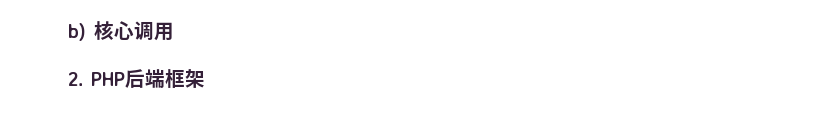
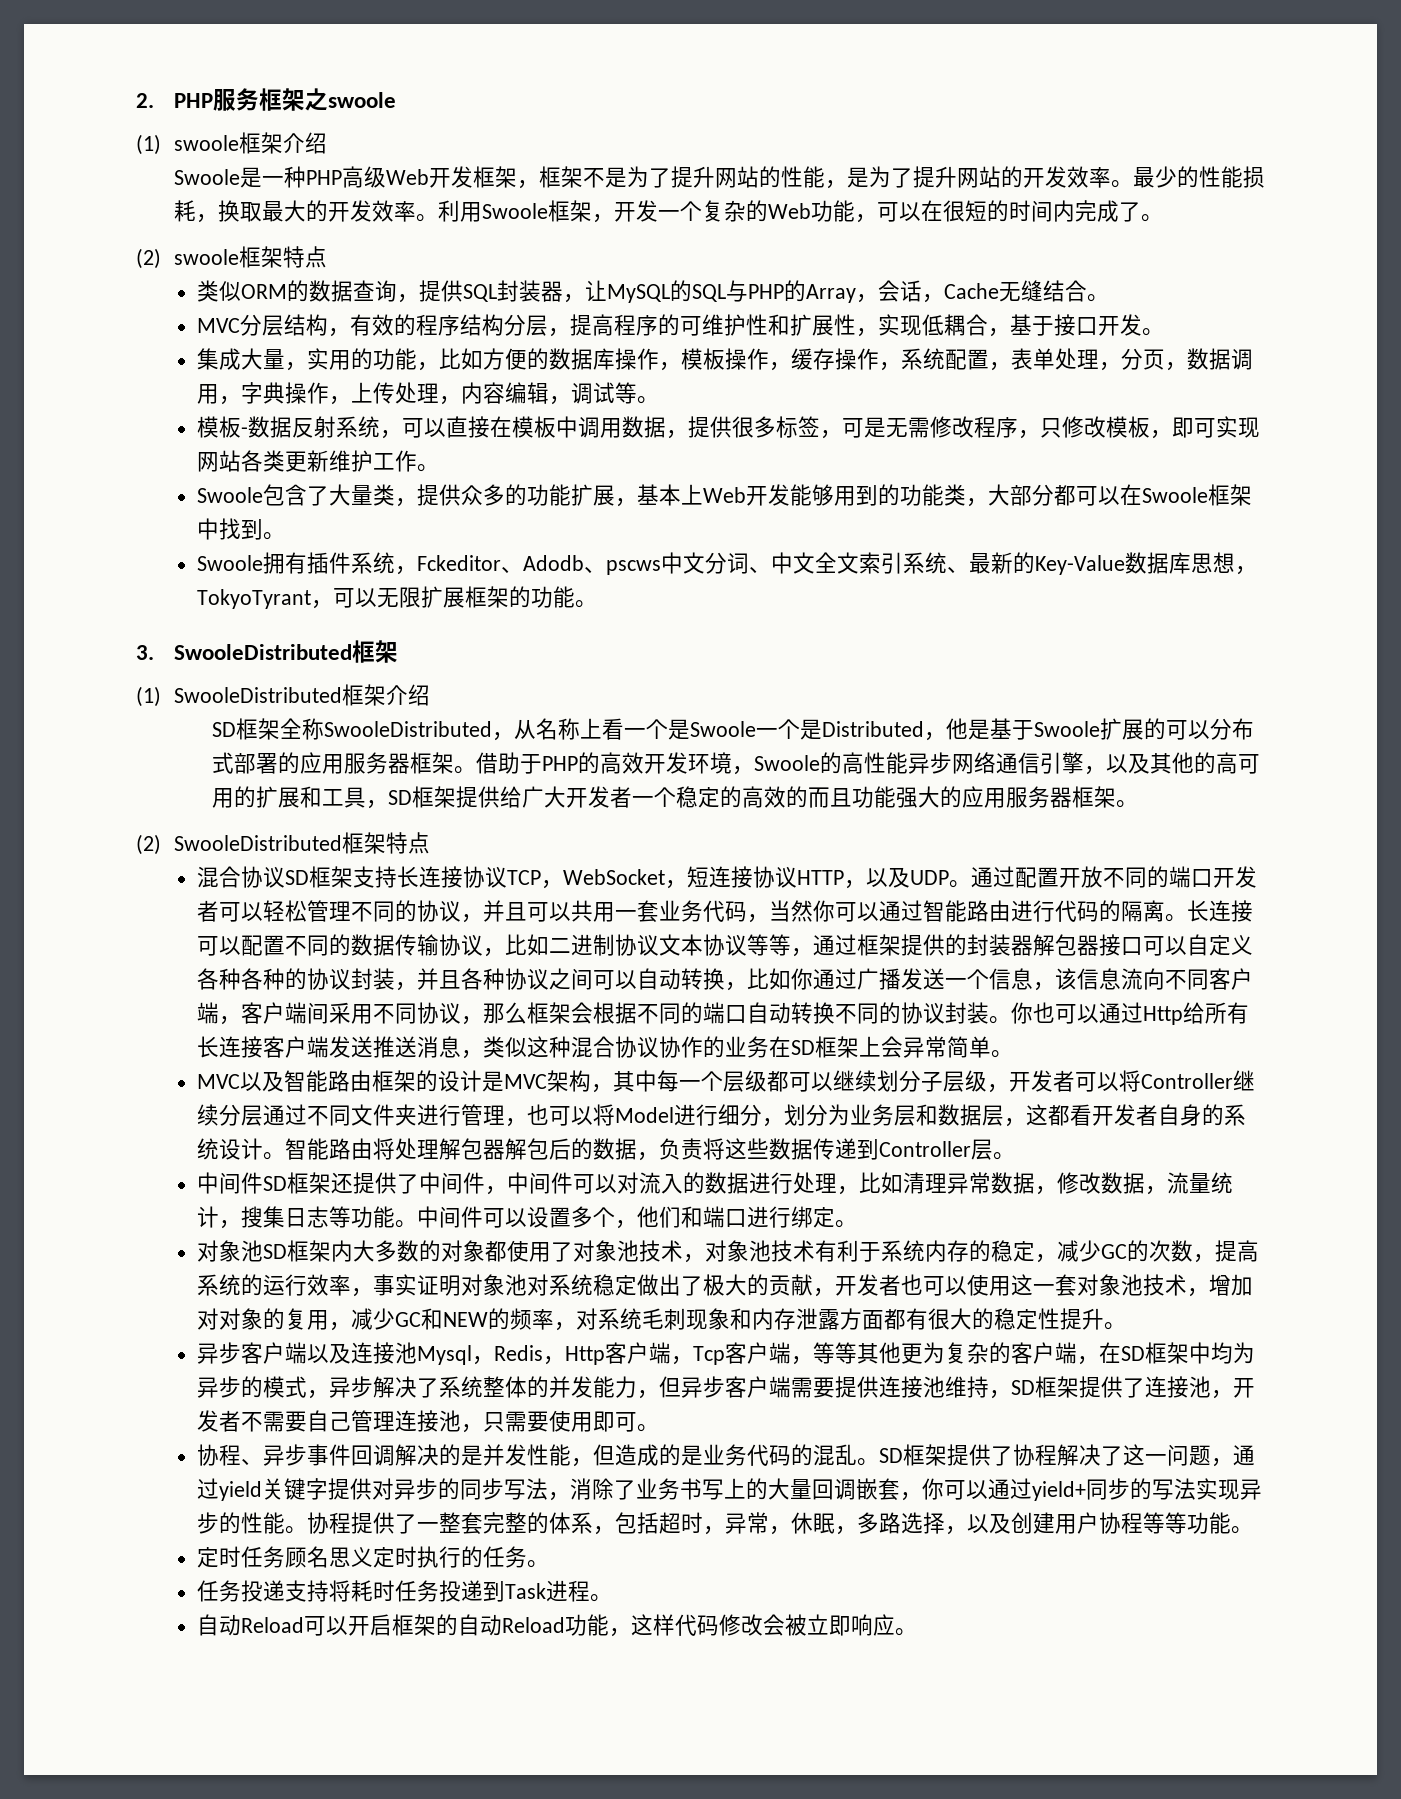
[68,21,174,41] [68,69,205,88] b)核心调用 // 2. PHP后端框架 -> [136,88,396,111] [136,132,327,155] [173,166,1265,189] [173,200,1163,223] [136,246,327,269] [197,280,1110,303] [197,314,1165,337] [197,348,1254,371] [197,382,660,405] [197,416,1261,439] [197,450,440,472] [197,484,1253,507] [197,518,286,540] [197,552,1258,575] [197,586,598,609] [136,640,398,663] [136,684,430,707] [211,718,1254,741] [211,752,1260,775] [211,786,1138,809] [136,832,430,855] [197,866,1258,889] [197,900,1254,923] [197,934,1254,957] [197,968,1254,991] [197,1002,1250,1025] [197,1036,1014,1059] [197,1070,1256,1093] [197,1104,1247,1127] [197,1138,1016,1161] [197,1172,1234,1195] [197,1206,858,1229] [197,1240,1260,1263] [197,1274,1254,1297] [197,1308,1127,1331] [197,1342,1256,1365] [197,1376,1256,1399] [197,1410,660,1433] [197,1444,1256,1467] [197,1478,1263,1501] [197,1512,1254,1535] [197,1546,550,1568] [197,1580,613,1602] [197,1614,918,1637] 2. PHP服务框架之swoole // (1) swoole框架介绍 // Swoole是一种PHP高级Web开发框架，框架不是为了提升网站的性能，是为了提升网站的开发效率。最少的性能损耗，换取最大的开发效率。利用Swoole框架，开发一个复杂的Web功能，可以在很短的时间内完成了。 // (2) swoole框架特点 // 类似ORM的数据查询，提供SQL封装器，让MySQL的SQL与PHP的Array，会话，Cache无缝结合。 // MVC分层结构，有效的程序结构分层，提高程序的可维护性和扩展性，实现低耦合，基于接口开发。 // 集成大量，实用的功能，比如方便的数据库操作，模板操作，缓存操作，系统配置，表单处理，分页，数据调用，字典操作，上传处理，内容编辑，调试等。 // 模板-数据反射系统，可以直接在模板中调用数据，提供很多标签，可是无需修改程序，只修改模板，即可实现网站各类更新维护工作。 // Swoole包含了大量类，提供众多的功能扩展，基本上Web开发能够用到的功能类，大部分都可以在Swoole框架中找到。 // Swoole拥有插件系统，Fckeditor、Adodb、pscws中文分词、中文全文索引系统、最新的Key-Value数据库思想，TokyoTyrant，可以无限扩展框架的功能。 // 3. SwooleDistributed框架 // (1) SwooleDistributed框架介绍 // SD框架全称SwooleDistributed，从名称上看一个是Swoole一个是Distributed，他是基于Swoole扩展的可以分布式部署的应用服务器框架。借助于PHP的高效开发环境，Swoole的高性能异步网络通信引擎，以及其他的高可用的扩展和工具，SD框架提供给广大开发者一个稳定的高效的而且功能强大的应用服务器框架。 // (2) SwooleDistributed框架特点 // 混合协议SD框架支持长连接协议TCP，WebSocket，短连接协议HTTP，以及UDP。通过配置开放不同的端口开发者可以轻松管理不同的协议，并且可以共用一套业务代码，当然你可以通过智能路由进行代码的隔离。长连接可以配置不同的数据传输协议，比如二进制协议文本协议等等，通过框架提供的封装器解包器接口可以自定义各种各种的协议封装，并且各种协议之间可以自动转换，比如你通过广播发送一个信息，该信息流向不同客户端，客户端间采用不同协议，那么框架会根据不同的端口自动转换不同的协议封装。你也可以通过Http给所有长连接客户端发送推送消息，类似这种混合协议协作的业务在SD框架上会异常简单。 // MVC以及智能路由框架的设计是MVC架构，其中每一个层级都可以继续划分子层级，开发者可以将Controller继续分层通过不同文件夹进行管理，也可以将Model进行细分，划分为业务层和数据层，这都看开发者自身的系统设计。智能路由将处理解包器解包后的数据，负责将这些数据传递到Controller层。 // 中间件SD框架还提供了中间件，中间件可以对流入的数据进行处理，比如清理异常数据，修改数据，流量统计，搜集日志等功能。中间件可以设置多个，他们和端口进行绑定。 // 对象池SD框架内大多数的对象都使用了对象池技术，对象池技术有利于系统内存的稳定，减少GC的次数，提高系统的运行效率，事实证明对象池对系统稳定做出了极大的贡献，开发者也可以使用这一套对象池技术，增加对对象的复用，减少GC和NEW的频率，对系统毛刺现象和内存泄露方面都有很大的稳定性提升。 // 异步客户端以及连接池Mysql，Redis，Http客户端，Tcp客户端，等等其他更为复杂的客户端，在SD框架中均为异步的模式，异步解决了系统整体的并发能力，但异步客户端需要提供连接池维持，SD框架提供了连接池，开发者不需要自己管理连接池，只需要使用即可。 // 协程、异步事件回调解决的是并发性能，但造成的是业务代码的混乱。SD框架提供了协程解决了这一问题，通过yield关键字提供对异步的同步写法，消除了业务书写上的大量回调嵌套，你可以通过yield+同步的写法实现异步的性能。协程提供了一整套完整的体系，包括超时，异常，休眠，多路选择，以及创建用户协程等等功能。 // 定时任务顾名思义定时执行的任务。 // 任务投递支持将耗时任务投递到Task进程。 // 自动Reload可以开启框架的自动Reload功能，这样代码修改会被立即响应。

